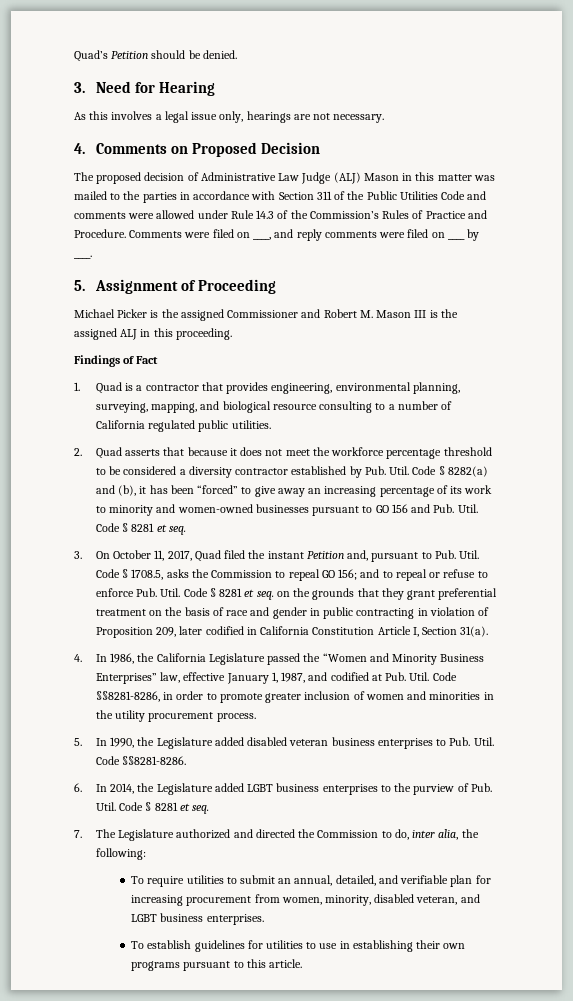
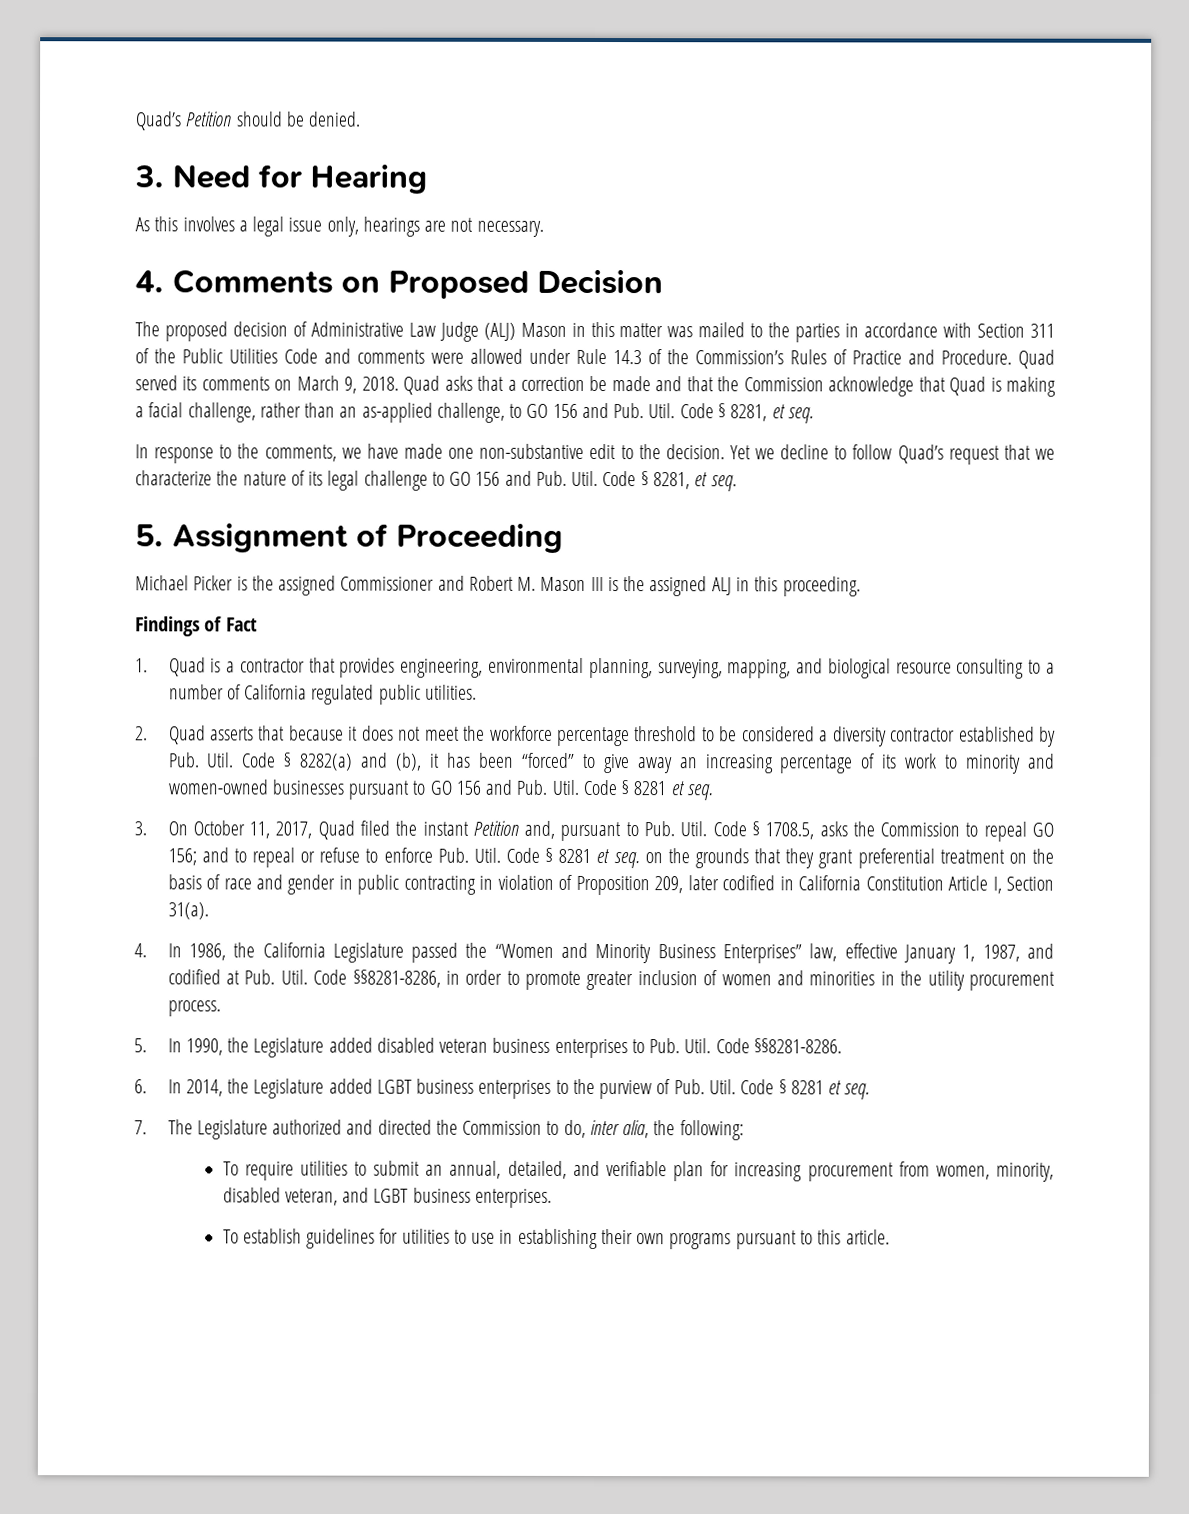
[129,229,445,241] [447,229,480,241] [74,255,92,259] Comments were filed on ____, and reply comments were filed on ____ by ____. -> [1018,349,1055,369] [135,375,1057,397] [135,402,814,424] [135,443,1056,465] [135,470,737,492] Quad served its comments on March 9, 2018. Quad asks that a correction be made and that the Commission acknowledge that Quad is making a facial challenge, rather than an as-applied challenge, to GO 156 and Pub. Util. Code § 8281, et seq. // In response to the comments, we have made one non-substantive edit to the decision. Yet we decline to follow Quad’s request that we characterize the nature of its legal challenge to GO 156 and Pub. Util. Code § 8281, et seq.

